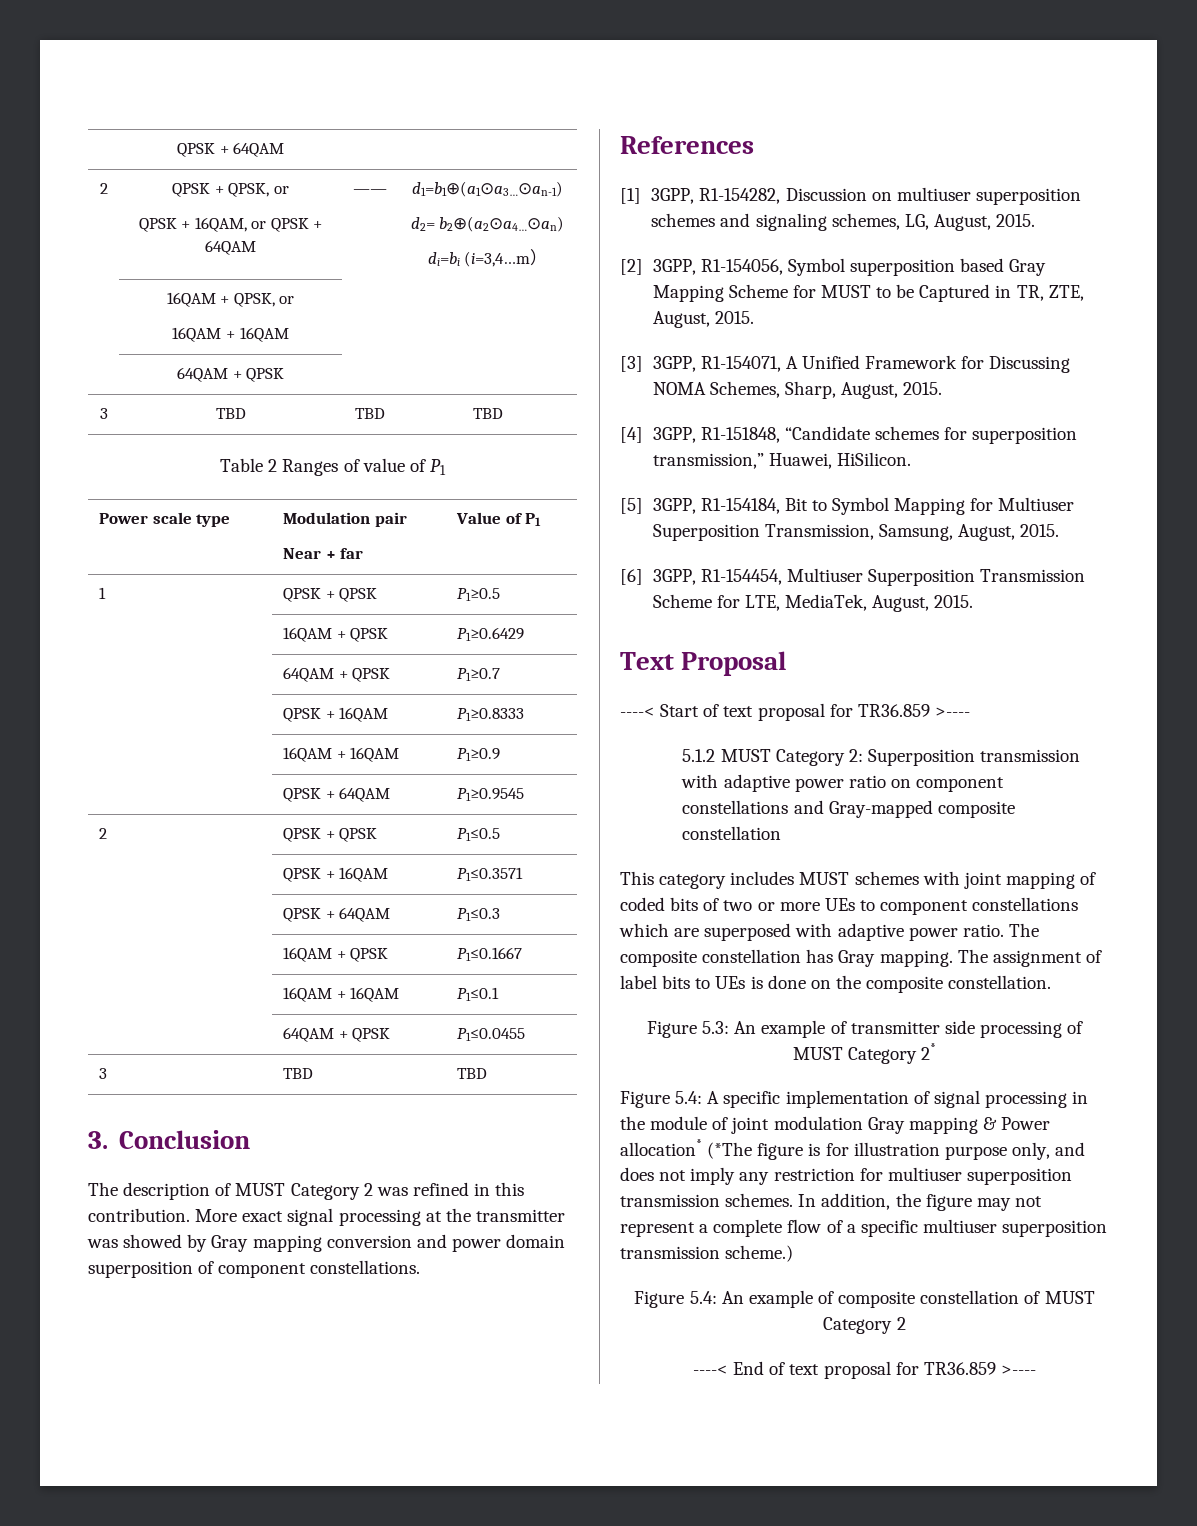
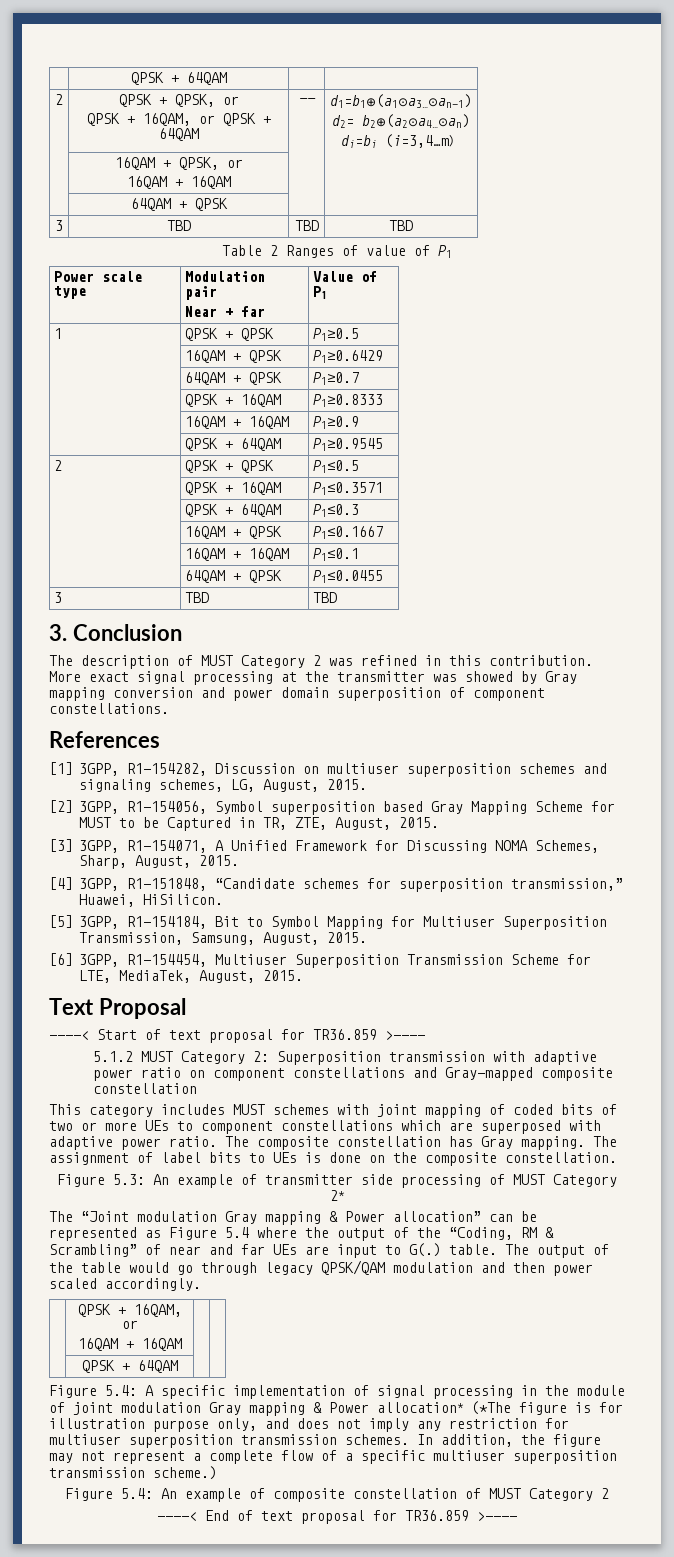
(937, 1051) none -> [49,1211,537,1225] [49,1227,554,1241] [49,1243,609,1258] [49,1260,593,1276] [49,1278,201,1291] [77,1304,182,1317] [121,1320,138,1329] [77,1338,182,1351] [81,1360,178,1373] // The “Joint modulation Gray mapping & Power allocation” can be represented as Figure 5.4 where the output of the “Coding, RM & Scrambling” of near and far UEs are input to G(.) table. The output of the table would go through legacy QPSK/QAM modulation and then power scaled accordingly. // | QPSK + 16QAM, or // 16QAM + 16QAM | | // | QPSK + 64QAM | |

